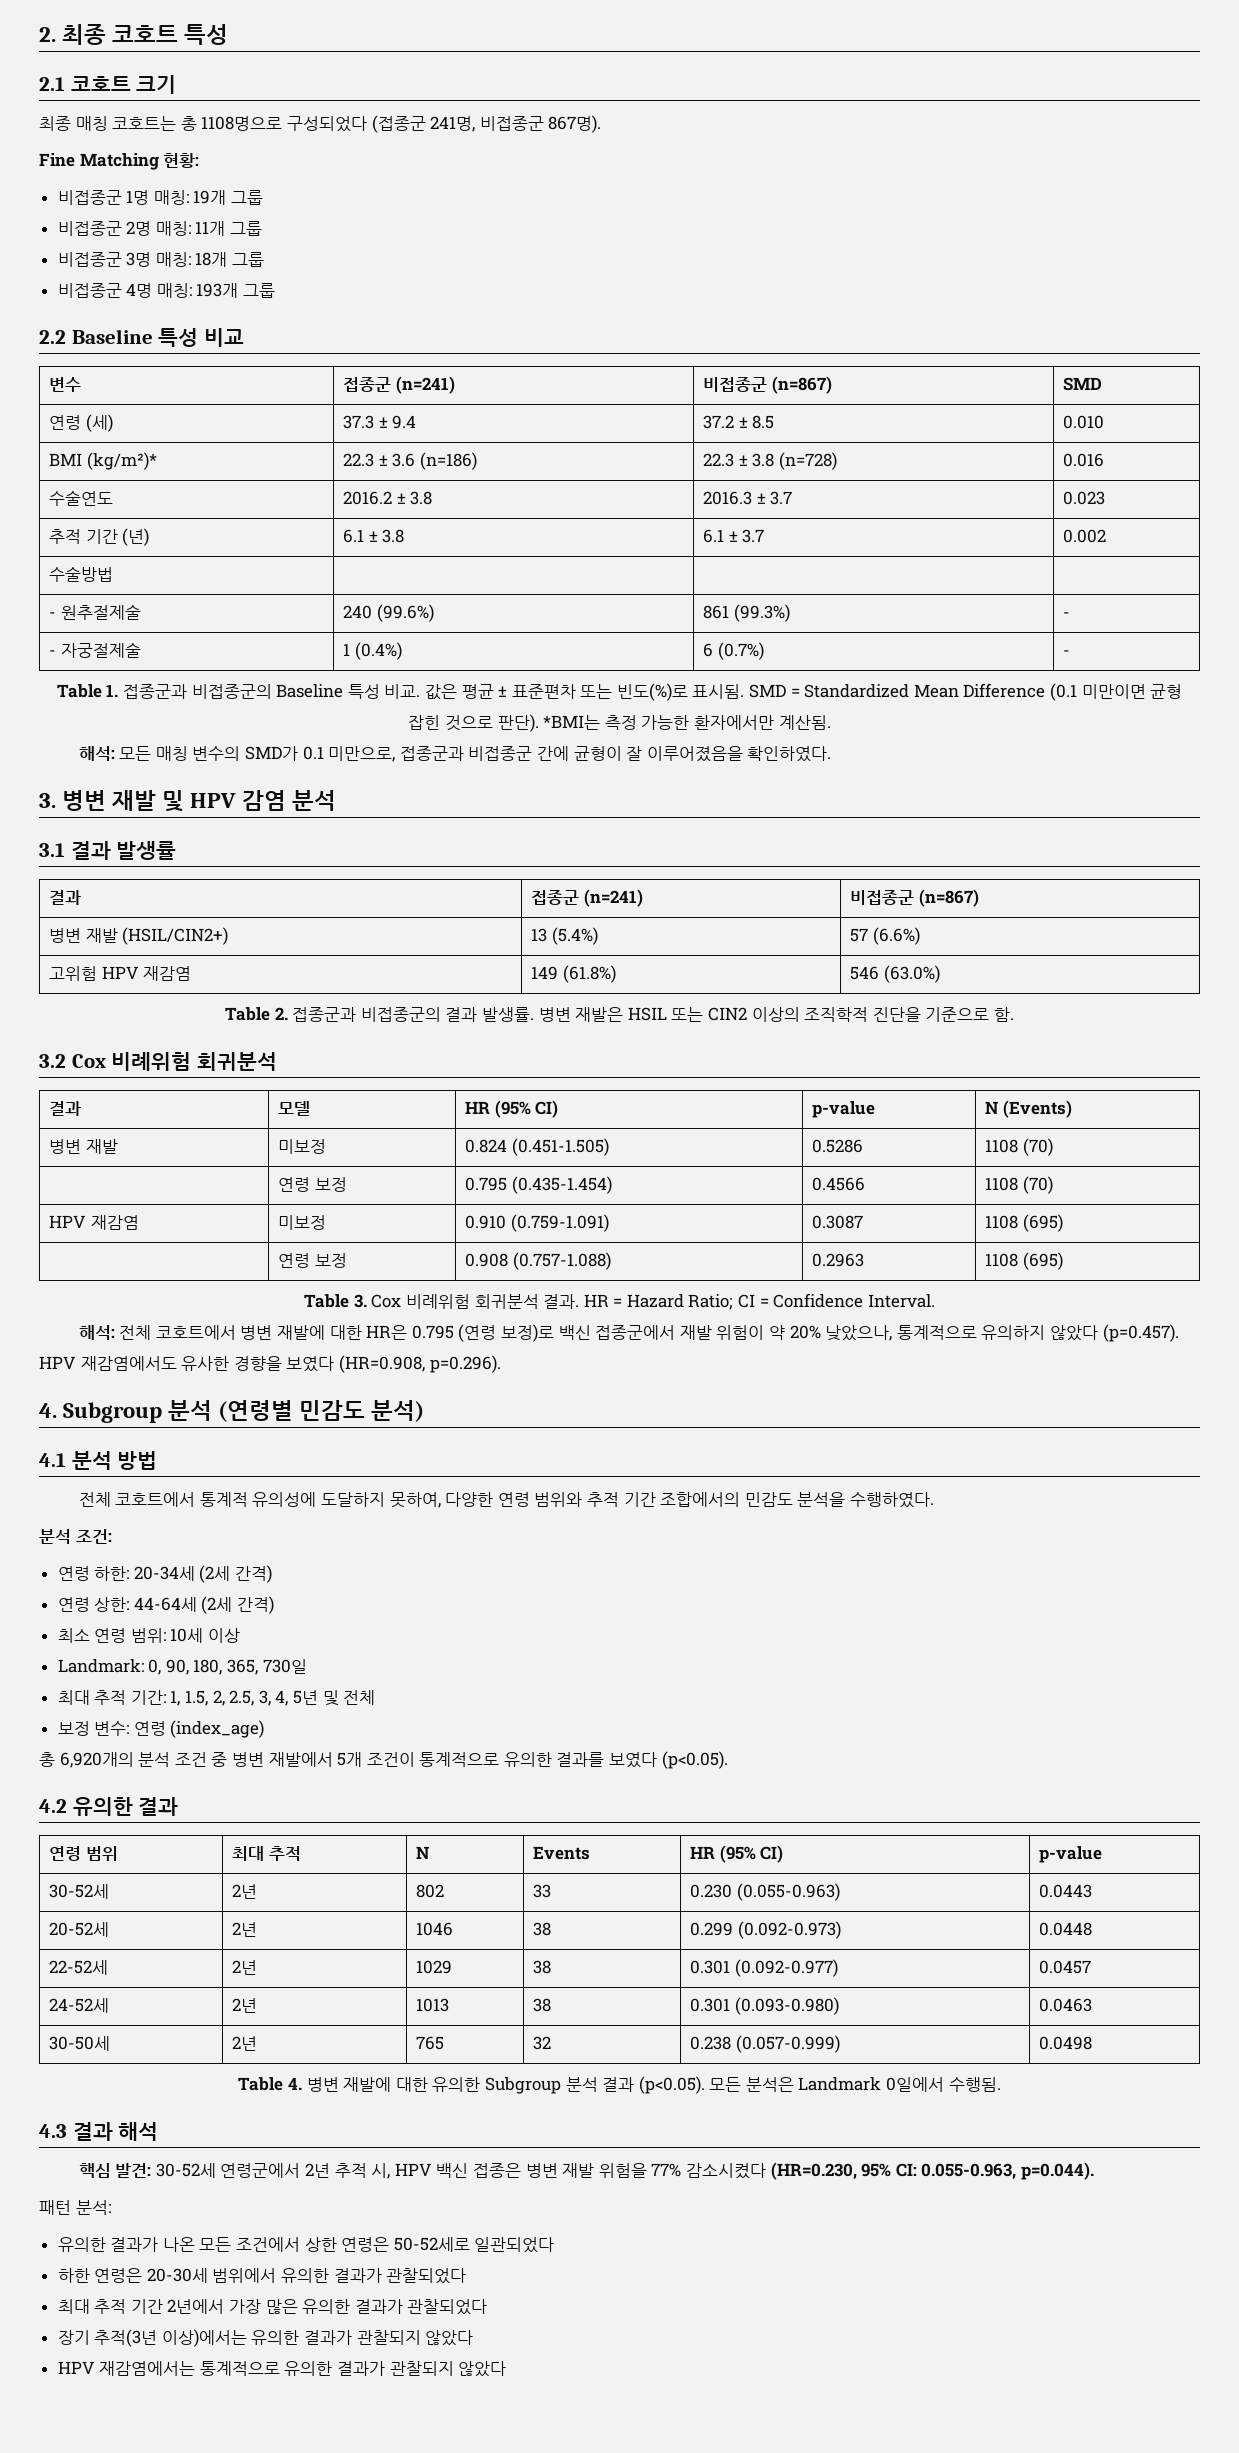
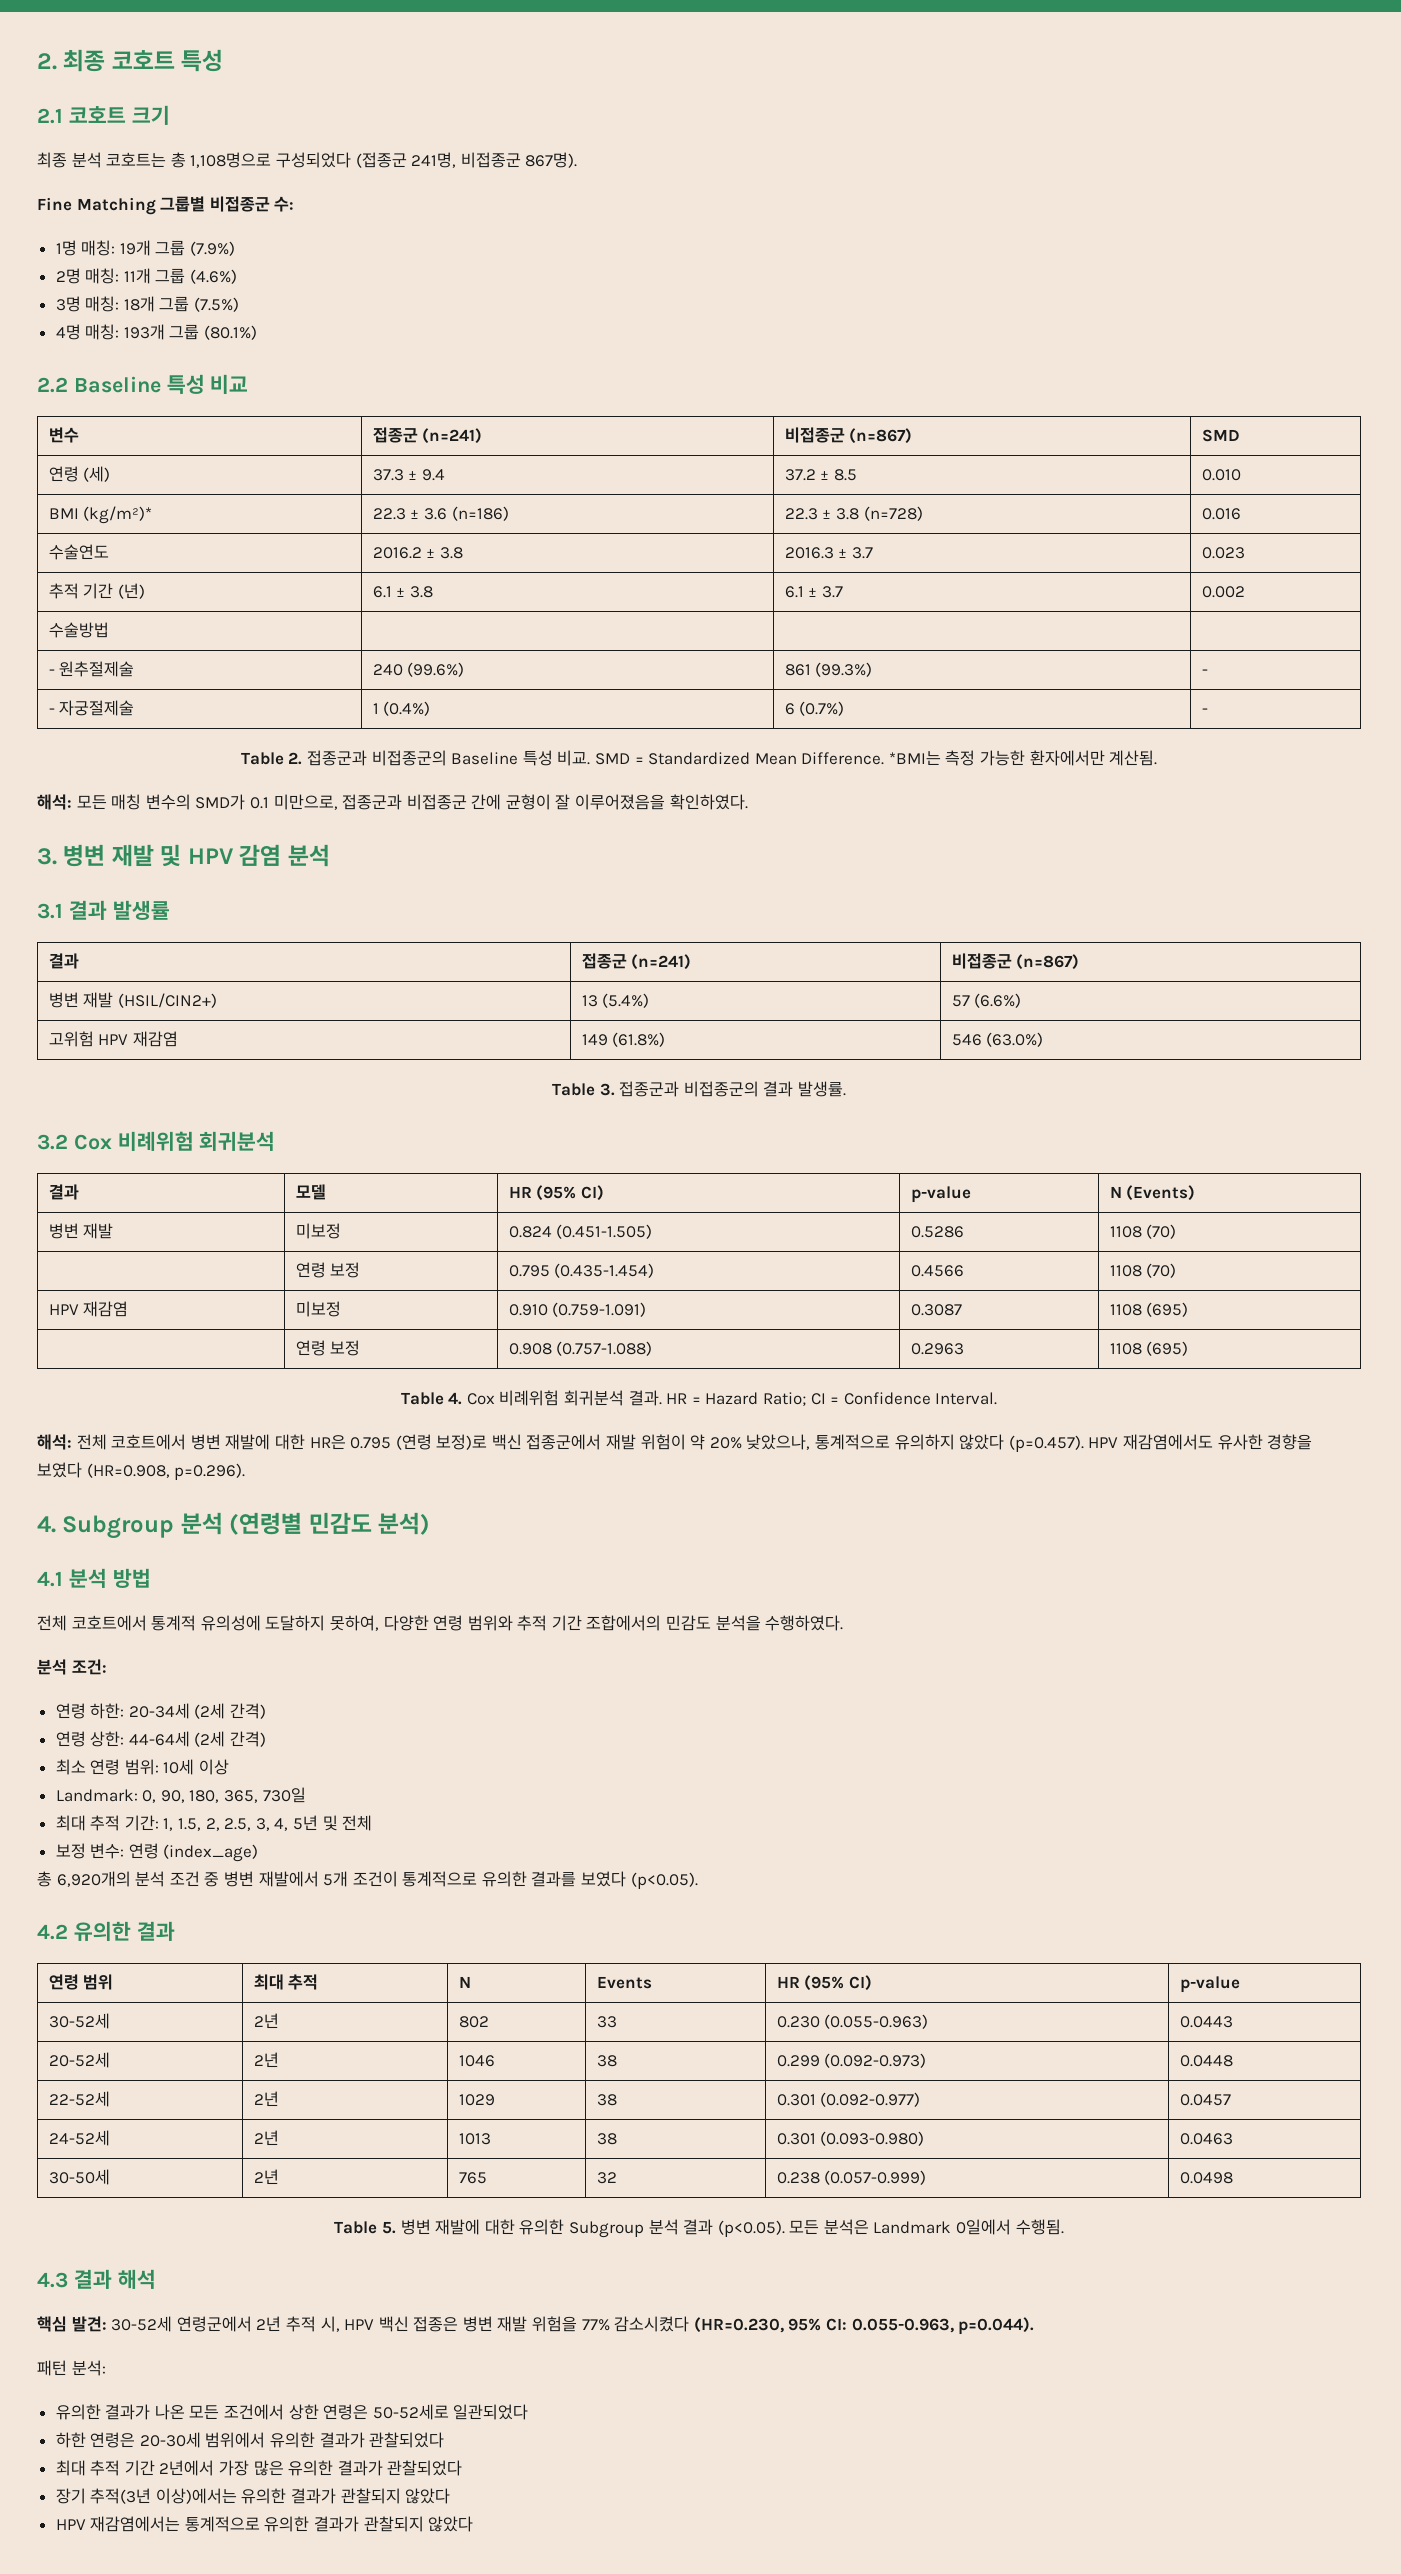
[75,116,108,131] 매칭 -> [71,152,102,168] 분석
[201,116,283,131] 1108명으로 -> [190,152,272,168] 1,108명으로
[163,153,200,168] [57,190,122,205] 현황: // 비접종군 -> [160,196,295,212] 그룹별 비접종군 수: //
[57,221,122,236] // 비접종군 -> [190,241,236,256] (7.9%) //
[57,252,122,267] // 비접종군 -> [190,269,238,284] (4.6%) //
[57,283,122,298] // 비접종군 -> [194,297,240,312] (7.5%) //
(276, 290) none -> [204,325,258,340] (80.1%)
[106,684,119,697] 1. -> [288,752,303,765] 2.
[424,683,1183,701] [408,714,539,732] 값은 평균 ± 표준편차 또는 빈도(%)로 표시됨. SMD = Standardized Mean Difference (0.1 미만이면 균형 잡힌 것으로 판단). -> [594,752,885,765] SMD = Standardized Mean Difference.
[274,1007,288,1020] 2. -> [599,1083,615,1096] 3.
[538,1007,1014,1022] 병변 재발은 HSIL 또는 CIN2 이상의 조직학적 진단을 기준으로 함. -> (846, 1089) none
[353,1294,367,1308] 3. -> [448,1392,463,1405] 4.
[287,2077,302,2090] 4. -> [381,2221,396,2234] 5.

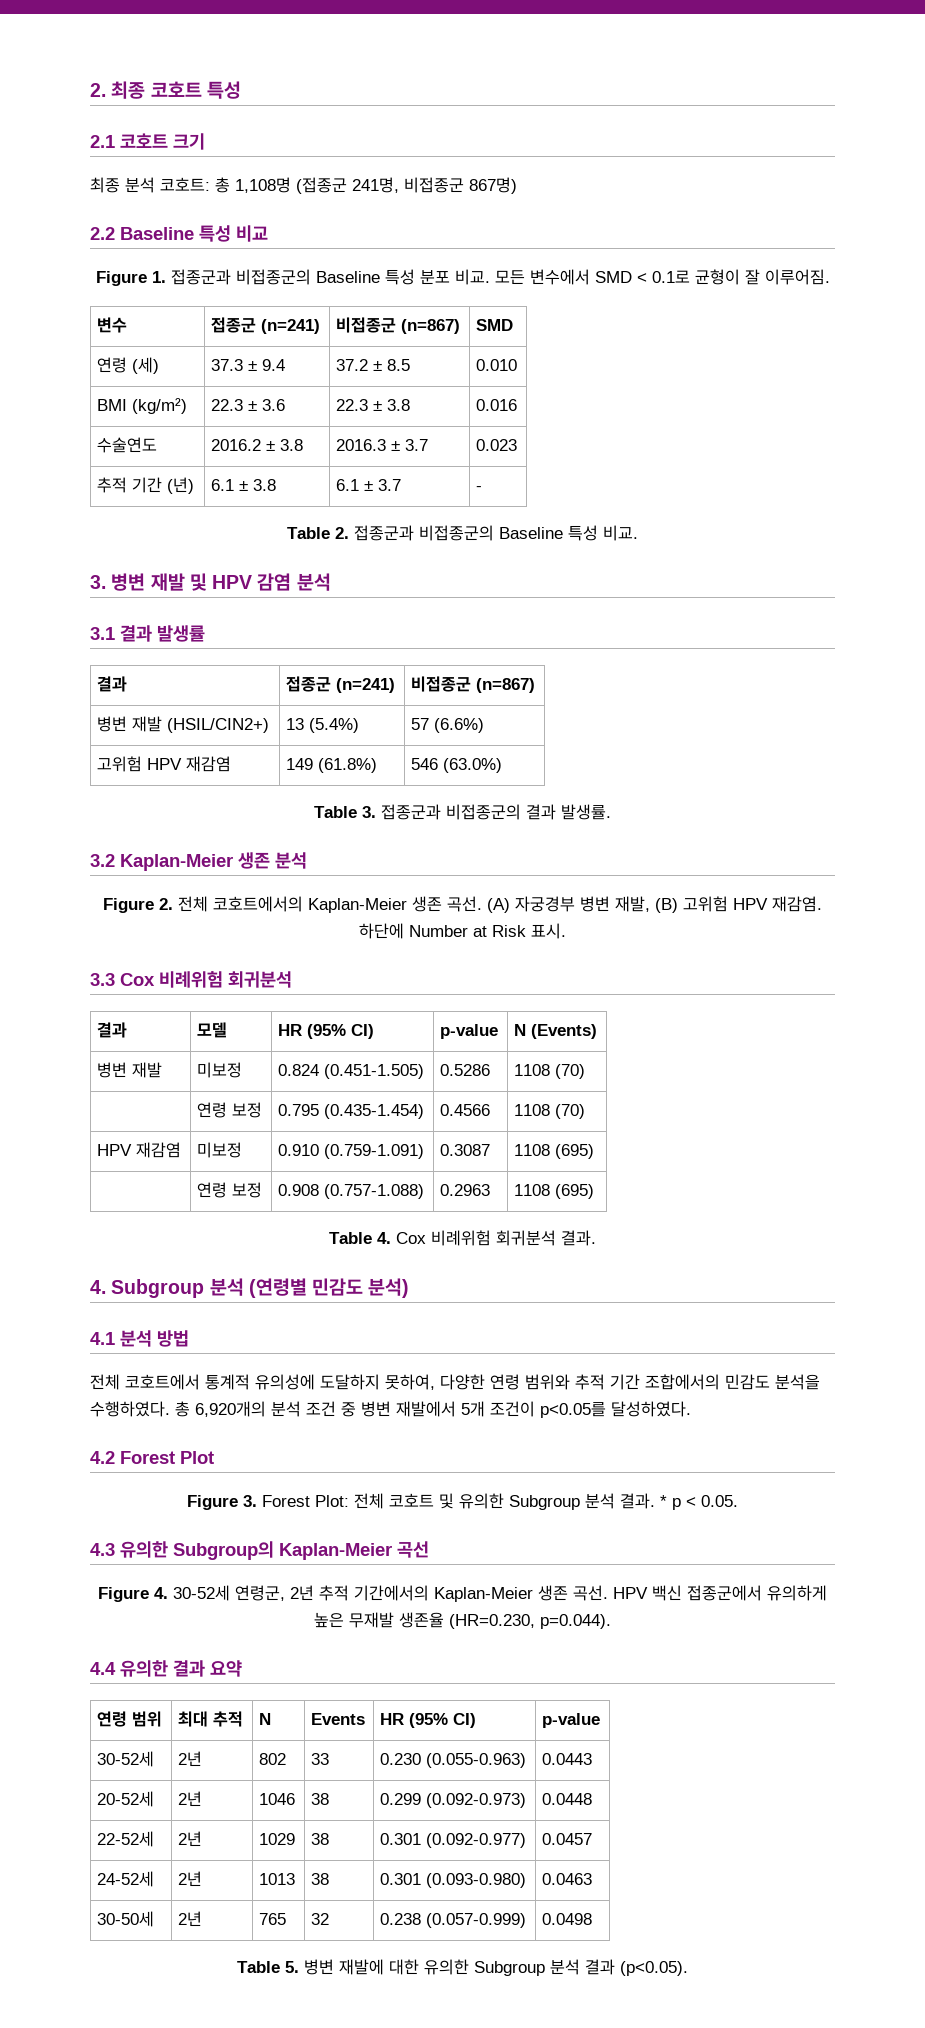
[106,152,578,168] [37,196,295,215] [55,240,236,256] [55,268,238,284] [55,296,240,312] [55,324,258,340] [37,374,249,394] 코호트는 총 1,108명으로 구성되었다 (접종군 241명, 비접종군 867명). // Fine Matching 그룹별 비접종군 수: // 1명 매칭: 19개 그룹 (7.9%) // 2명 매칭: 11개 그룹 (4.6%) // 3명 매칭: 18개 그룹 (7.5%) // 4명 매칭: 193개 그룹 (80.1%) // 2.2 Baseline 특성 비교 -> [160,177,517,194] [90,225,268,242] [95,269,830,286] 코호트: 총 1,108명 (접종군 241명, 비접종군 867명) // 2.2 Baseline 특성 비교 // Figure 1. 접종군과 비접종군의 Baseline 특성 분포 비교. 모든 변수에서 SMD < 0.1로 균형이 잘 이루어짐.
[83,506,153,524] (kg/m²)* -> [132,398,188,414] (kg/m²)
[451,506,509,521] (n=186) -> (286, 405) none
[863,506,923,521] (n=728) -> (411, 405) none
[1201,586,1245,598] [48,622,109,638] [48,661,135,677] [372,662,465,677] [784,662,873,677] [1201,669,1208,675] [48,700,135,716] [372,701,431,716] [784,701,845,716] | 0.002 // 수술방법 | | | // - 원추절제술 | 240 (99.6%) | 861 (99.3%) | - // - 자궁절제술 | 1 (0.4%) | 6 (0.7%) -> (402, 485) none
[594,750,1158,766] [37,794,748,810] SMD = Standardized Mean Difference. *BMI는 측정 가능한 환자에서만 계산됨. // 해석: 모든 매칭 변수의 SMD가 0.1 미만으로, 접종군과 비접종군 간에 균형이 잘 이루어졌음을 확인하였다. -> (638, 533) none
(68, 1142) none -> [120,852,307,871] [103,896,822,913] [359,923,566,939] [90,973,115,986] Kaplan-Meier 생존 분석 // Figure 2. 전체 코호트에서의 Kaplan-Meier 생존 곡선. (A) 자궁경부 병변 재발, (B) 고위험 HPV 재감염. 하단에 Number at Risk 표시. // 3.3
[666,1392,998,1406] [37,1434,1313,1452] [37,1462,246,1480] HR = Hazard Ratio; CI = Confidence Interval. // 해석: 전체 코호트에서 병변 재발에 대한 HR은 0.795 (연령 보정)로 백신 접종군에서 재발 위험이 약 20% 낮았으나, 통계적으로 유의하지 않았다 (p=0.457). HPV 재감염에서도 유사한 경향을 보였다 (HR=0.908, p=0.296). -> (596, 1238) none
[37,1659,107,1675] [55,1703,267,1719] [55,1731,267,1747] [55,1759,230,1775] [55,1787,306,1803] [55,1815,373,1831] [55,1843,259,1862] // 분석 조건: // 연령 하한: 20-34세 (2세 간격) // 연령 상한: 44-64세 (2세 간격) // 최소 연령 범위: 10세 이상 // Landmark: 0, 90, 180, 365, 730일 // 최대 추적 기간: 1, 1.5, 2, 2.5, 3, 4, 5년 및 전체 // 보정 변수: 연령 (index_age) // -> (170, 1409) none
[402,1871,698,1889] [37,1924,68,1940] 통계적으로 유의한 결과를 보였다 (p<0.05). // 4.2 -> [540,1401,691,1418] [90,1451,214,1464] [187,1493,738,1510] [90,1541,429,1560] [98,1585,827,1602] [314,1612,611,1629] [90,1662,116,1675] p<0.05를 달성하였다. // 4.2 Forest Plot // Figure 3. Forest Plot: 전체 코호트 및 유의한 Subgroup 분석 결과. * p < 0.05. // 4.3 유의한 Subgroup의 Kaplan-Meier 곡선 // Figure 4. 30-52세 연령군, 2년 추적 기간에서의 Kaplan-Meier 생존 곡선. HPV 백신 접종군에서 유의하게 높은 무재발 생존율 (HR=0.230, p=0.044). // 4.4
(175, 1931) none -> [210,1660,242,1677] 요약
[789,2219,1064,2235] [37,2269,156,2289] [37,2316,1035,2335] [37,2360,106,2376] [55,2404,529,2420] [55,2432,445,2448] [55,2460,463,2476] [55,2488,451,2504] [55,2516,474,2532] 모든 분석은 Landmark 0일에서 수행됨. // 4.3 결과 해석 // 핵심 발견: 30-52세 연령군에서 2년 추적 시, HPV 백신 접종은 병변 재발 위험을 77% 감소시켰다 (HR=0.230, 95% CI: 0.055-0.963, p=0.044). // 패턴 분석: // 유의한 결과가 나온 모든 조건에서 상한 연령은 50-52세로 일관되었다 // 하한 연령은 20-30세 범위에서 유의한 결과가 관찰되었다 // 최대 추적 기간 2년에서 가장 많은 유의한 결과가 관찰되었다 // 장기 추적(3년 이상)에서는 유의한 결과가 관찰되지 않았다 // HPV 재감염에서는 통계적으로 유의한 결과가 관찰되지 않았다 -> (688, 1968) none

